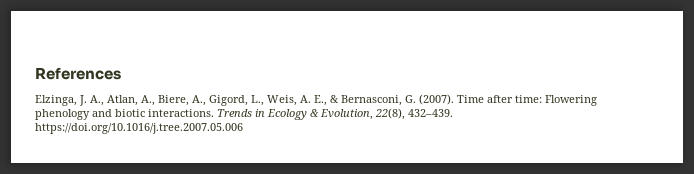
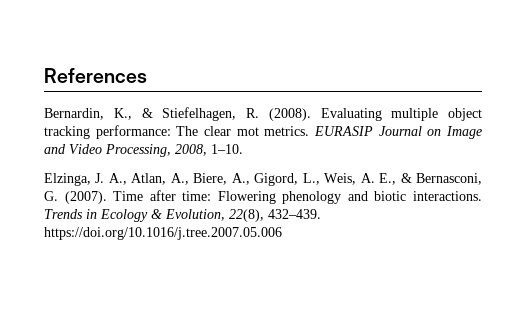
(121, 73) none -> [44,107,482,121] [44,125,482,139] [44,144,243,157] // Bernardin, K., & Stiefelhagen, R. (2008). Evaluating multiple object tracking performance: The clear mot metrics. EURASIP Journal on Image and Video Processing, 2008, 1–10.

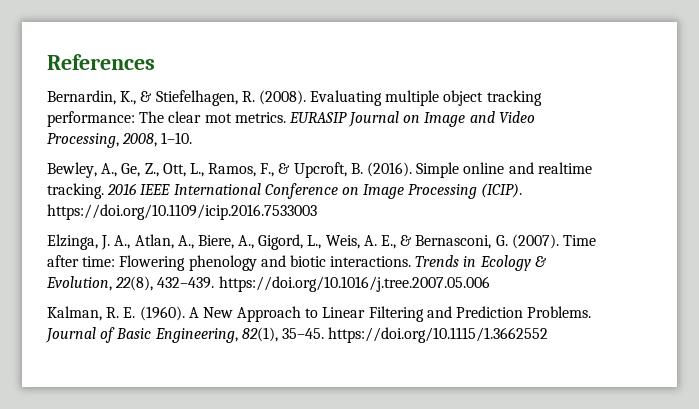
(243, 149) none -> [47,162,592,178] [47,183,523,199] [47,204,317,220] // Bewley, A., Ge, Z., Ott, L., Ramos, F., & Upcroft, B. (2016). Simple online and realtime tracking. 2016 IEEE International Conference on Image Processing (ICIP). https://doi.org/10.1109/icip.2016.7533003
(282, 233) none -> [47,306,592,322] [45,327,549,343] // Kalman, R. E. (1960). A New Approach to Linear Filtering and Prediction Problems. Journal of Basic Engineering, 82(1), 35–45. https://doi.org/10.1115/1.3662552

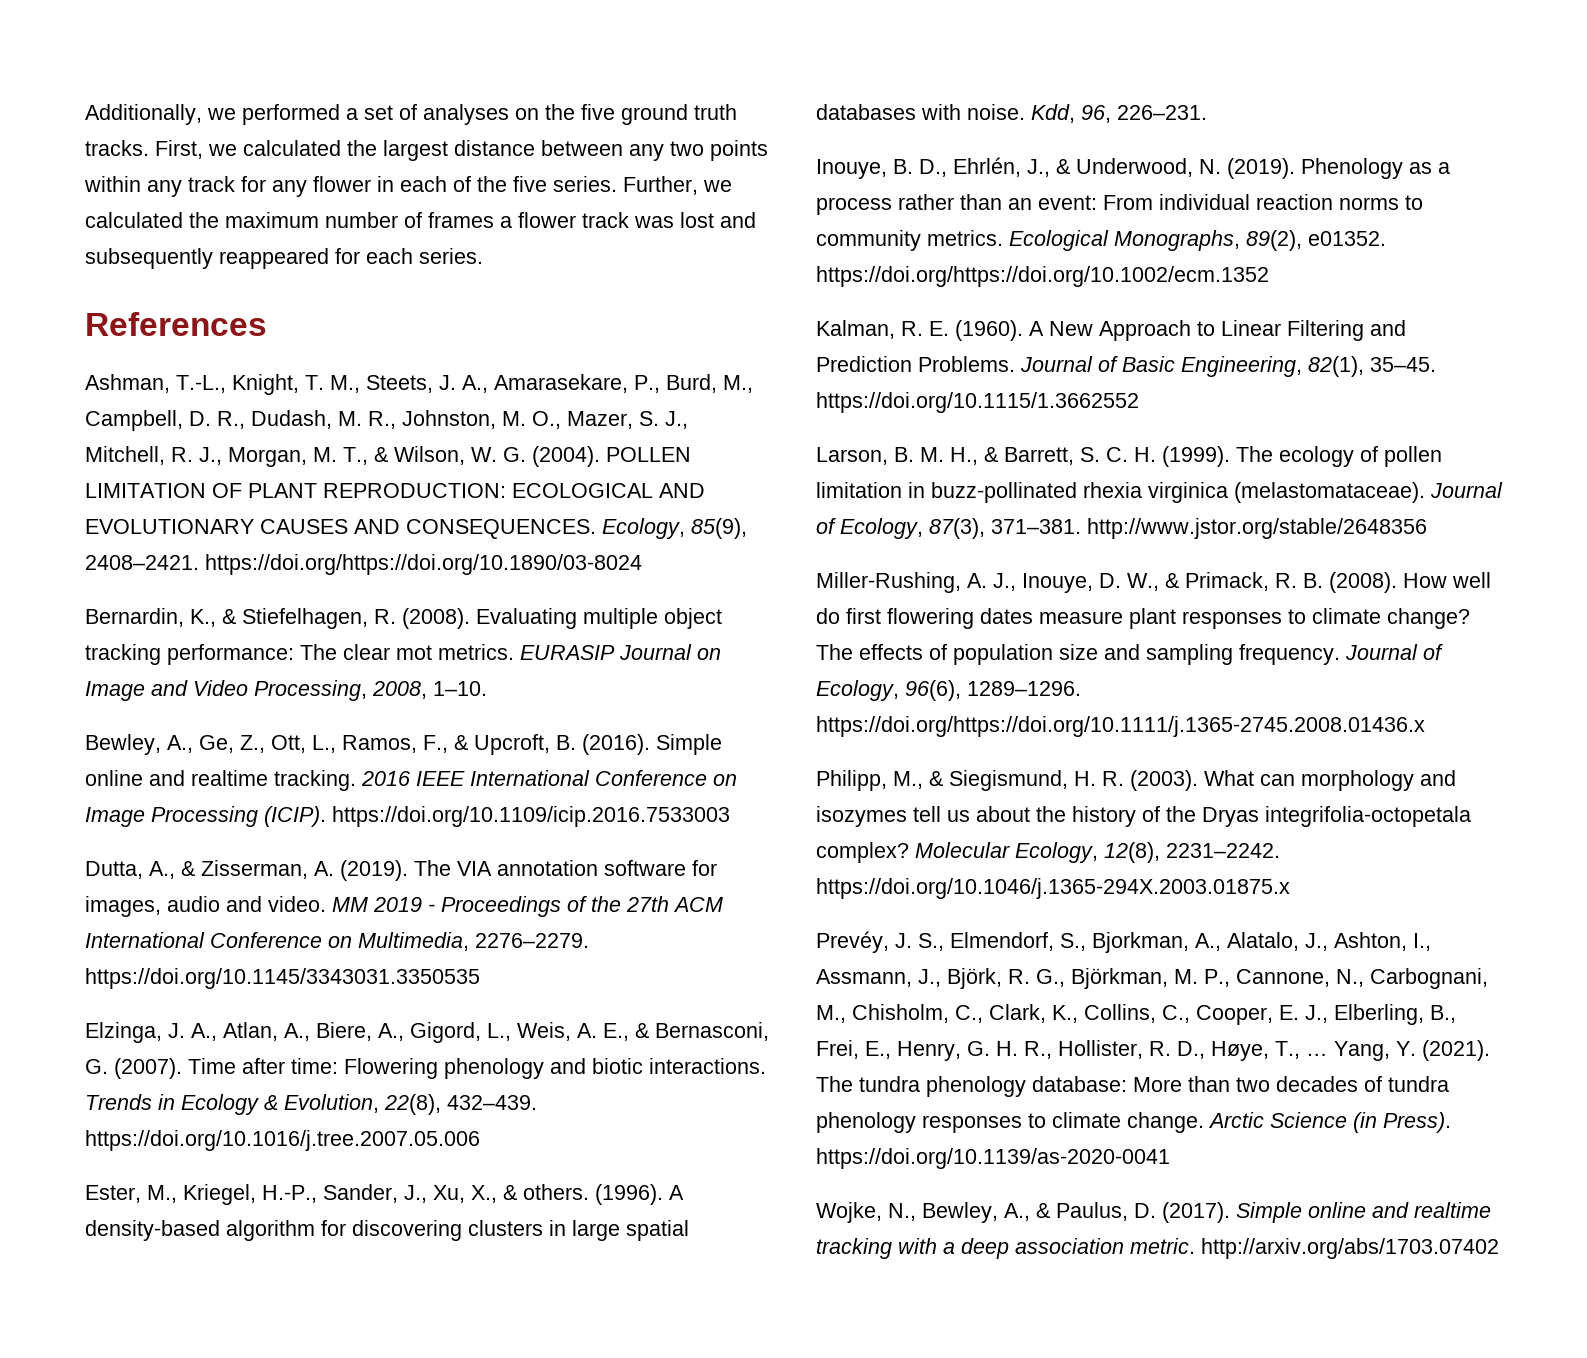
[47,54,155,70] References -> [85,104,737,125] [85,140,768,161] [84,176,732,197] [85,212,756,228] [85,248,483,269] [85,312,267,336] [85,374,753,395] [85,410,688,431] [85,446,691,467] [85,483,705,498] [85,518,747,539] [85,554,642,575] Additionally, we performed a set of analyses on the five ground truth tracks. First, we calculated the largest distance between any two points within any track for any flower in each of the five series. Further, we calculated the maximum number of frames a flower track was lost and subsequently reappeared for each series. // References // Ashman, T.-L., Knight, T. M., Steets, J. A., Amarasekare, P., Burd, M., Campbell, D. R., Dudash, M. R., Johnston, M. O., Mazer, S. J., Mitchell, R. J., Morgan, M. T., & Wilson, W. G. (2004). POLLEN LIMITATION OF PLANT REPRODUCTION: ECOLOGICAL AND EVOLUTIONARY CAUSES AND CONSEQUENCES. Ecology, 85(9), 2408–2421. https://doi.org/https://doi.org/10.1890/03-8024
(317, 212) none -> [85,860,717,881] [85,896,723,917] [85,932,589,951] [85,968,480,989] // Dutta, A., & Zisserman, A. (2019). The VIA annotation software for images, audio and video. MM 2019 - Proceedings of the 27th ACM International Conference on Multimedia, 2276–2279. https://doi.org/10.1145/3343031.3350535
(490, 284) none -> [85,1184,684,1205] [85,1220,689,1241] [816,104,1207,123] [816,157,1450,179] [816,194,1423,215] [816,230,1386,251] [816,266,1269,287] // Ester, M., Kriegel, H.-P., Sander, J., Xu, X., & others. (1996). A density-based algorithm for discovering clusters in large spatial databases with noise. Kdd, 96, 226–231. // Inouye, B. D., Ehrlén, J., & Underwood, N. (2019). Phenology as a process rather than an event: From individual reaction norms to community metrics. Ecological Monographs, 89(2), e01352. https://doi.org/https://doi.org/10.1002/ecm.1352
(549, 335) none -> [816,446,1442,467] [816,482,1503,503] [816,518,1427,539] [816,572,1491,593] [816,608,1470,629] [816,644,1443,665] [816,680,1081,701] [816,716,1425,737] [816,770,1456,791] [816,806,1471,827] [816,842,1280,863] [816,878,1290,899] [816,931,1431,953] [816,968,1488,989] [816,1004,1456,1025] [816,1040,1490,1061] [816,1076,1449,1097] [816,1112,1451,1133] [816,1148,1170,1169] [816,1202,1491,1223] [816,1238,1499,1259] // Larson, B. M. H., & Barrett, S. C. H. (1999). The ecology of pollen limitation in buzz-pollinated rhexia virginica (melastomataceae). Journal of Ecology, 87(3), 371–381. http://www.jstor.org/stable/2648356 // Miller-Rushing, A. J., Inouye, D. W., & Primack, R. B. (2008). How well do first flowering dates measure plant responses to climate change? The effects of population size and sampling frequency. Journal of Ecology, 96(6), 1289–1296. https://doi.org/https://doi.org/10.1111/j.1365-2745.2008.01436.x // Philipp, M., & Siegismund, H. R. (2003). What can morphology and isozymes tell us about the history of the Dryas integrifolia-octopetala complex? Molecular Ecology, 12(8), 2231–2242. https://doi.org/10.1046/j.1365-294X.2003.01875.x // Prevéy, J. S., Elmendorf, S., Bjorkman, A., Alatalo, J., Ashton, I., Assmann, J., Björk, R. G., Björkman, M. P., Cannone, N., Carbognani, M., Chisholm, C., Clark, K., Collins, C., Cooper, E. J., Elberling, B., Frei, E., Henry, G. H. R., Hollister, R. D., Høye, T., … Yang, Y. (2021). The tundra phenology database: More than two decades of tundra phenology responses to climate change. Arctic Science (in Press). https://doi.org/10.1139/as-2020-0041 // Wojke, N., Bewley, A., & Paulus, D. (2017). Simple online and realtime tracking with a deep association metric. http://arxiv.org/abs/1703.07402

